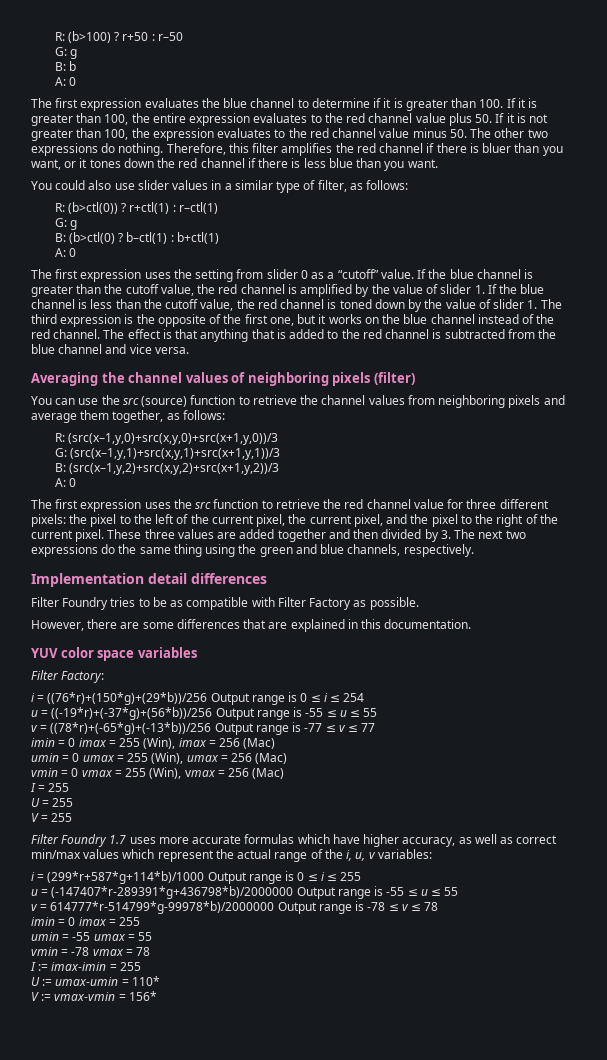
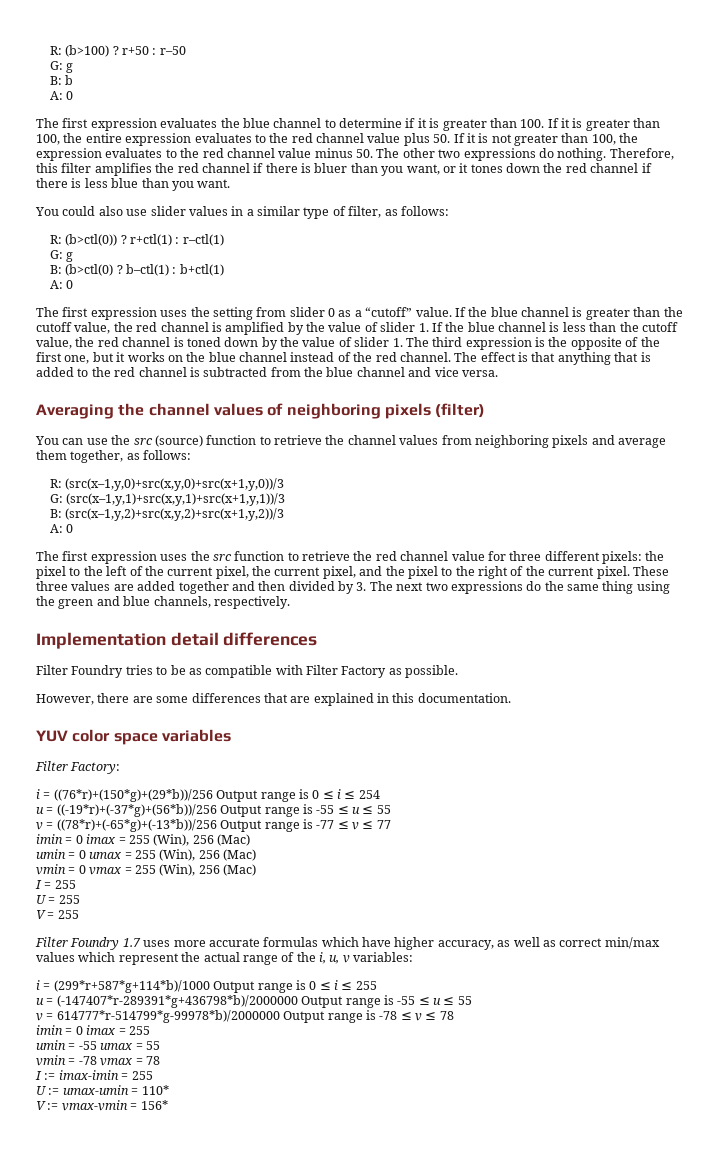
[178,738,216,747] imax = -> (190, 840) none
[186,755,228,762] umax = -> (196, 855) none
[184,770,225,777] vmax = -> (196, 870) none

